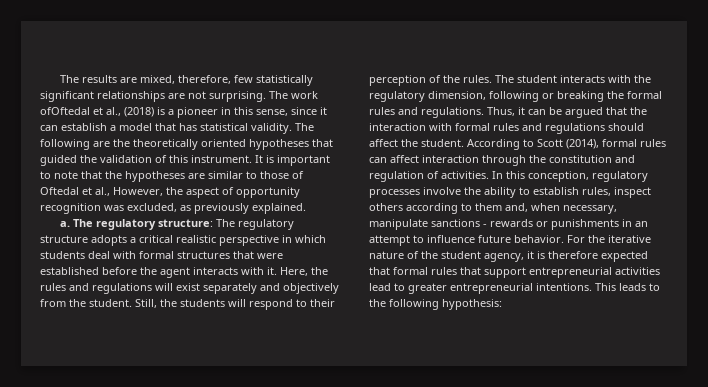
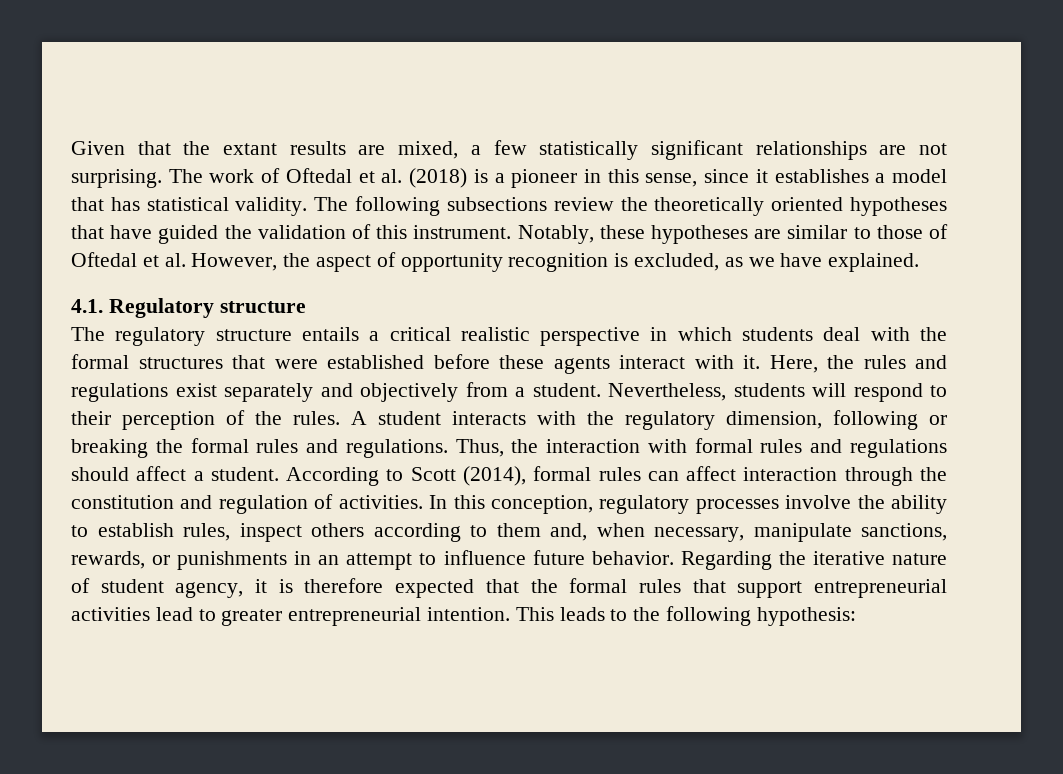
[59,75,79,83] The -> [71,141,278,155] Given that the extant
[177,75,231,84] therefore, -> [470,145,481,155] a
[40,107,121,116] ofOftedal et al., -> [261,168,403,183] of Oftedal et al.
[40,123,107,131] can establish -> [774,169,869,183] establishes
[93,141,110,147] are -> [446,197,614,211] subsections review
(333, 143) none -> [110,225,153,239] have
[255,155,330,166] [40,171,122,179] It is important to note that the -> [517,225,645,244] Notably, these
[95,187,110,196] al., -> [164,253,186,267] al.
[104,205,124,211] was -> [614,253,629,267] is
[194,203,249,214] previously -> [748,253,823,267] we have
[59,219,213,230] a. The regulatory structure: -> [71,298,306,318] 4.1. Regulatory structure //
[91,235,127,246] adopts -> [301,327,359,341] entails
(136, 255) none -> [919,327,947,341] the
[140,267,238,278] the agent interacts -> [499,355,685,374] these agents interact
[155,283,173,291] will -> (168, 392) none
[69,299,177,308] the student. Still, the -> [515,383,726,401] a student. Nevertheless,
[495,75,514,83] The -> [351,411,367,425] A
[518,107,627,118] it can be argued that -> (504, 448) none
[401,139,418,147] the -> [193,471,204,481] a
[431,219,533,227] sanctions - rewards -> [861,523,947,541] [71,551,145,569] sanctions, rewards,
[567,235,585,243] For -> [680,551,772,570] Regarding
[421,251,438,259] the -> (90, 585) none
(390, 271) none -> [530,579,558,593] the
[536,283,592,291] intentions. -> [427,607,511,621] intention.

